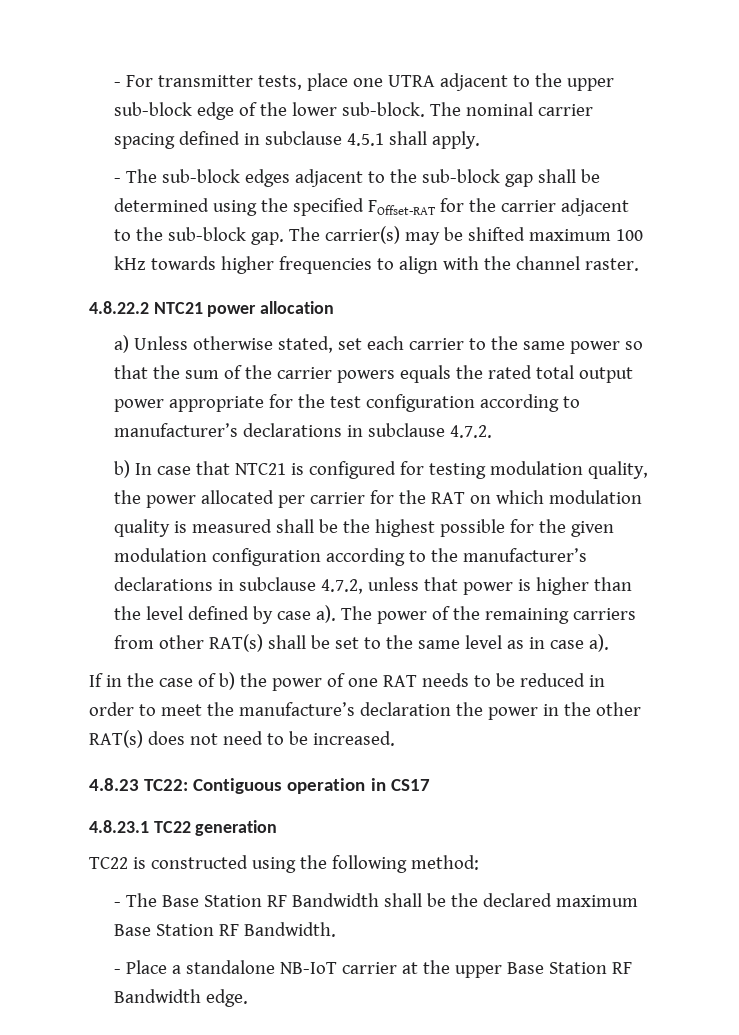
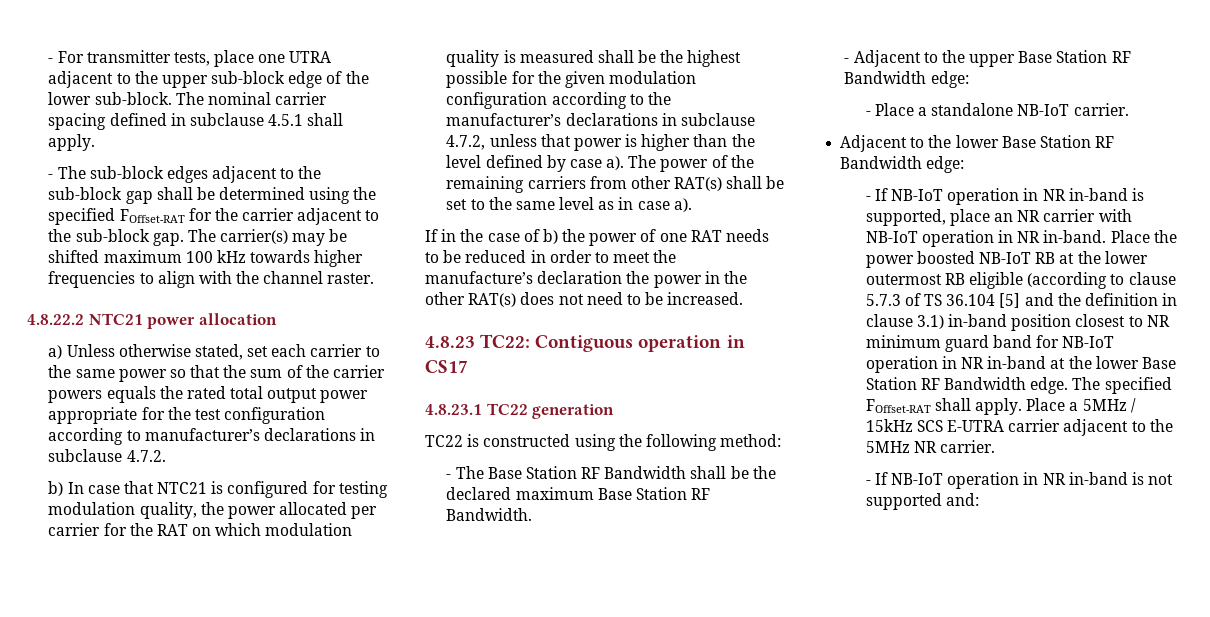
[125,960,418,974] Place a standalone NB-IoT carrier at -> [853,50,938,67] Adjacent to
[205,989,248,1007] edge. -> [930,71,969,88] [865,103,1129,116] [840,135,1115,152] [840,156,965,173] [865,188,1144,205] [865,209,1132,226] [865,230,1177,247] [865,251,1148,268] [865,272,1176,289] [865,293,1178,308] [865,314,1170,331] [865,335,1115,352] [865,356,1176,373] [865,377,1172,394] [865,398,1136,415] [865,419,1173,436] [865,440,995,453] [865,472,1174,489] [865,493,979,510] edge: // - Place a standalone NB-IoT carrier. // Adjacent to the lower Base Station RF Bandwidth edge: // - If NB-IoT operation in NR in-band is supported, place an NR carrier with NB-IoT operation in NR in-band. Place the power boosted NB-IoT RB at the lower outermost RB eligible (according to clause 5.7.3 of TS 36.104 [5] and the definition in clause 3.1) in-band position closest to NR minimum guard band for NB-IoT operation in NR in-band at the lower Base Station RF Bandwidth edge. The specified FOffset-RAT shall apply. Place a 5MHz / 15kHz SCS E-UTRA carrier adjacent to the 5MHz NR carrier. // - If NB-IoT operation in NR in-band is not supported and:

